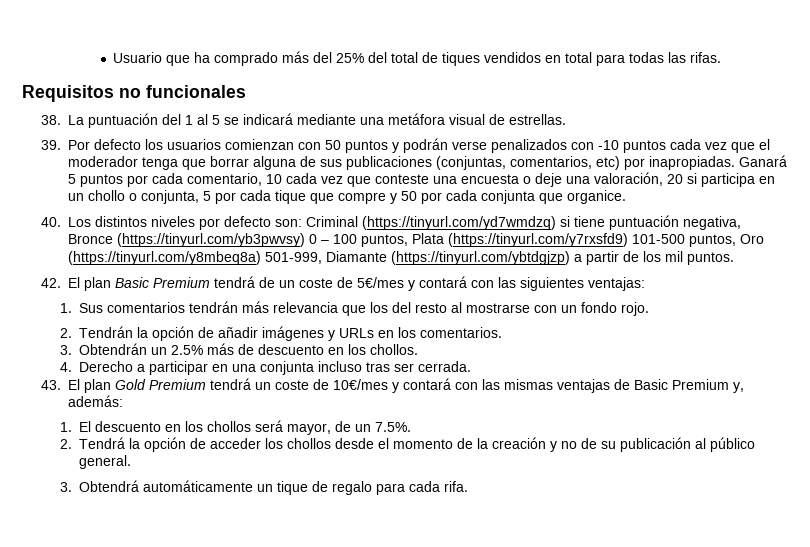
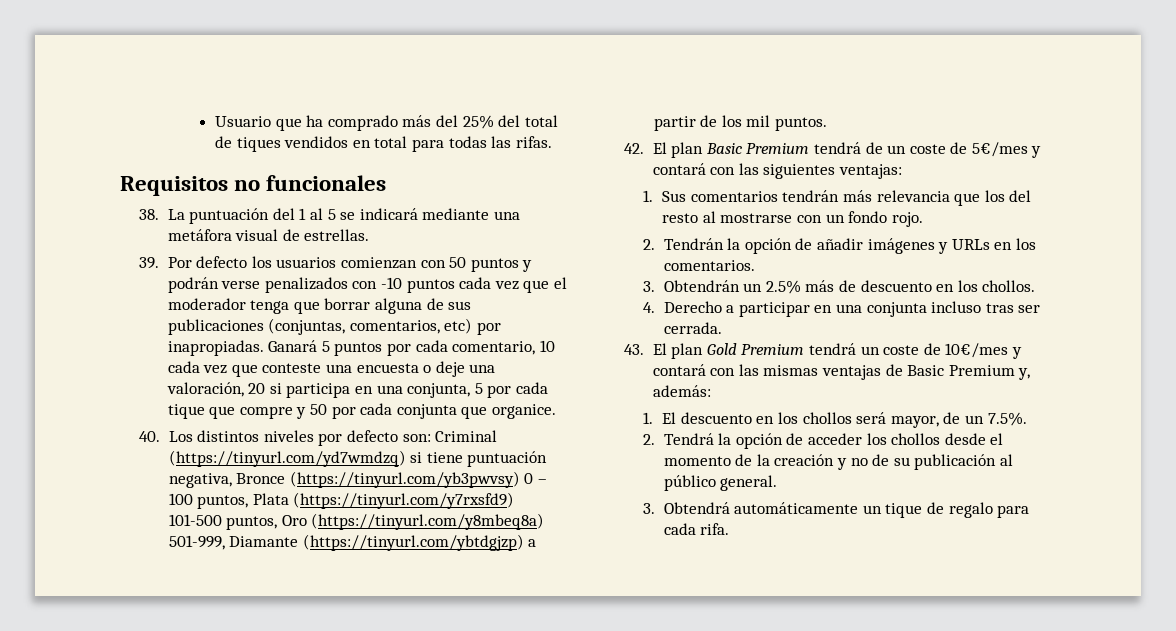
[67,190,137,201] un chollo o -> [376,385,403,394] una

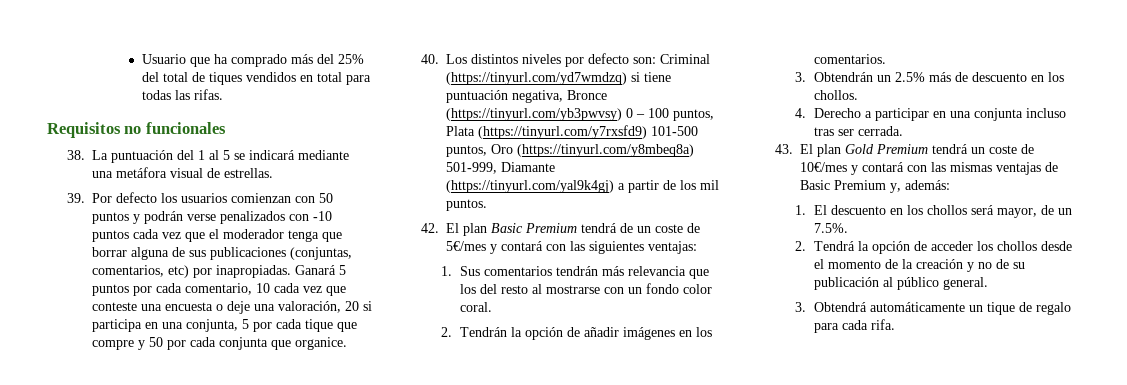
[302,534,524,551] (https://tinyurl.com/ybtdgjzp) -> [445,180,614,193] (https://tinyurl.com/yal9k4gj)
[891,212,923,227] rojo. -> [683,284,713,294] [460,302,493,312] color coral.
[938,239,990,254] y URLs -> (676, 333) none

